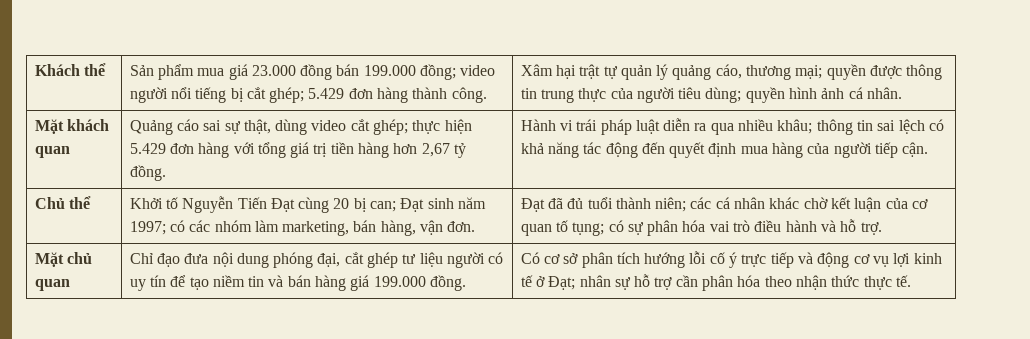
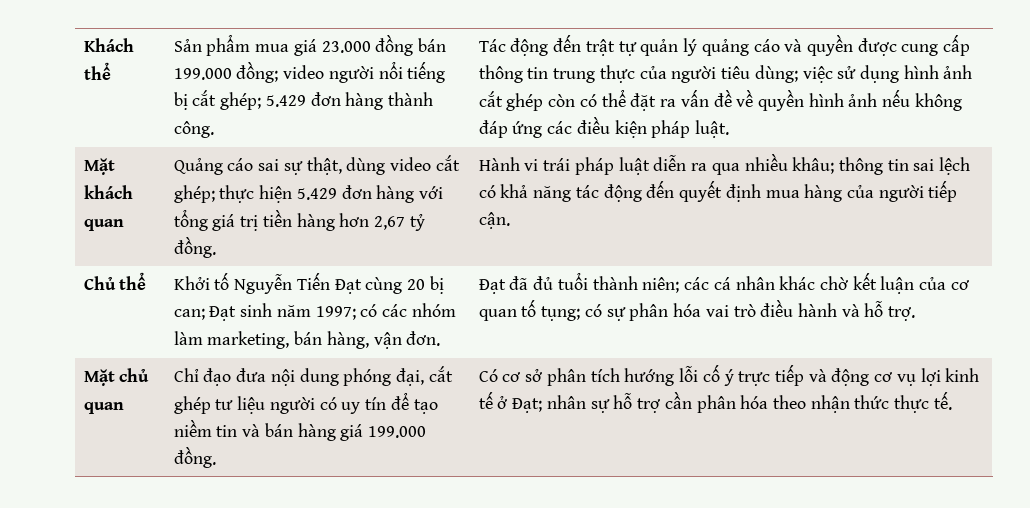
[520,64,576,79] Xâm hại -> [478,34,582,56] Tác động đến
[715,64,903,80] cáo, thương mại; quyền được -> [753,34,971,56] cáo và quyền được cung cấp
[745,87,903,103] quyền hình ảnh cá nhân. -> [802,65,973,83] [478,89,962,111] [478,116,730,138] việc sử dụng hình ảnh cắt ghép còn có thể đặt ra vấn đề về quyền hình ảnh nếu không đáp ứng các điều kiện pháp luật.

